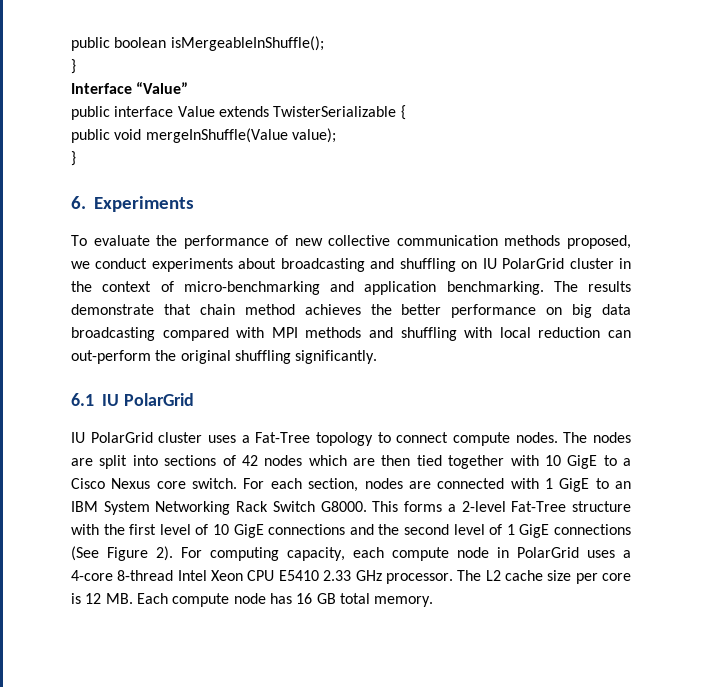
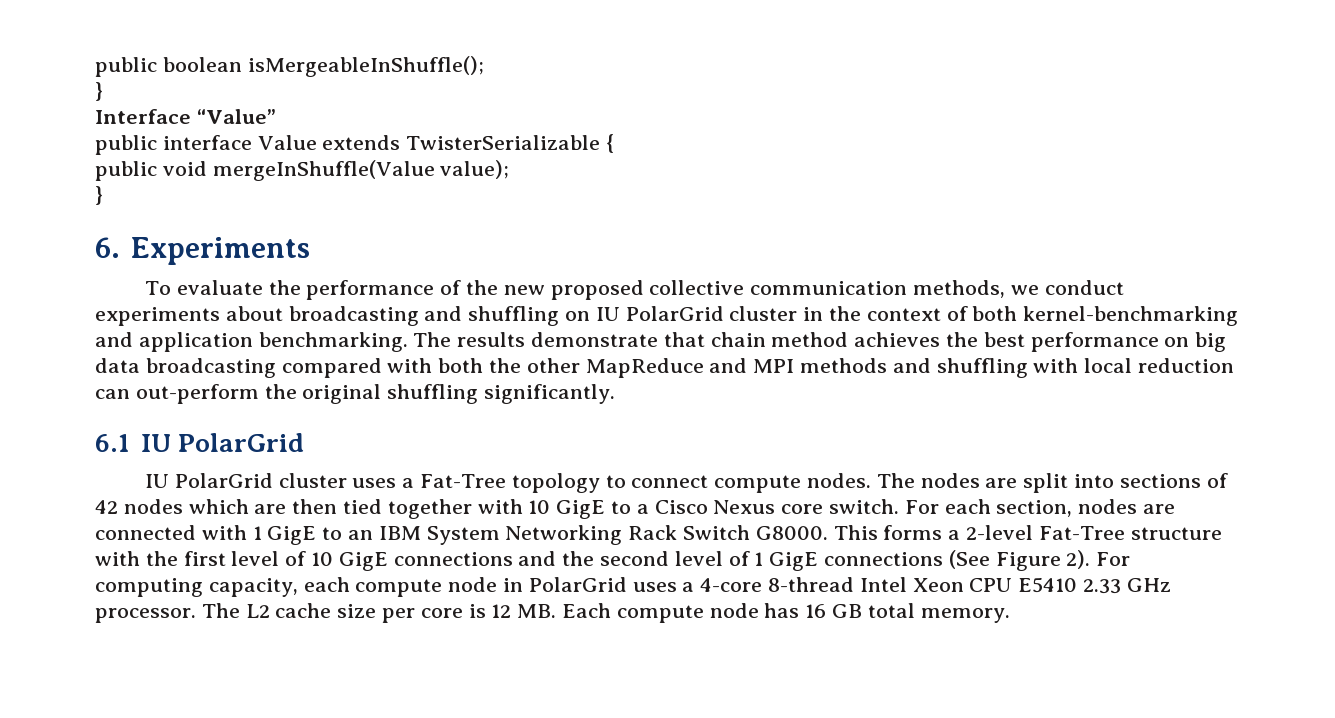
[294,235,631,249] new collective communication methods proposed, -> [465,280,1005,300] the new proposed collective communication methods,
[183,281,320,295] micro-benchmarking -> [972,306,1239,326] both kernel-benchmarking
[401,304,442,315] better -> [983,332,1025,347] best
(265, 332) none -> [438,358,748,378] both the other MapReduce and

